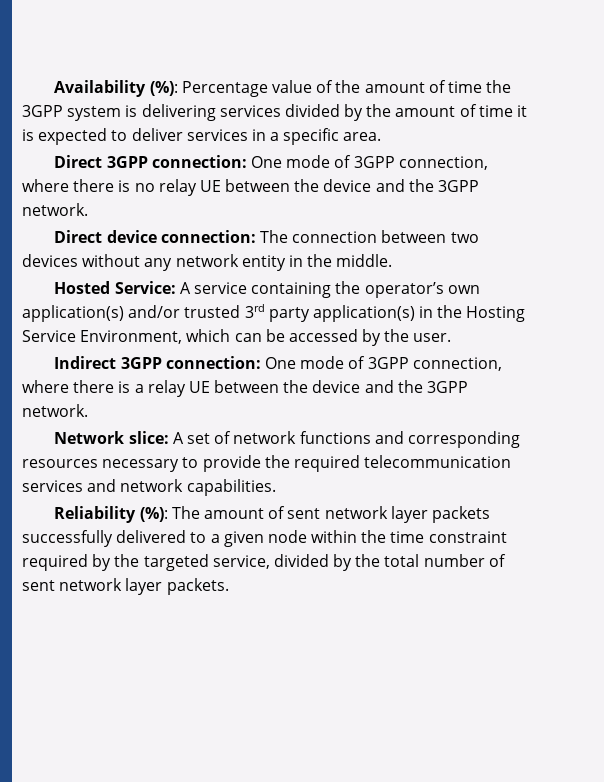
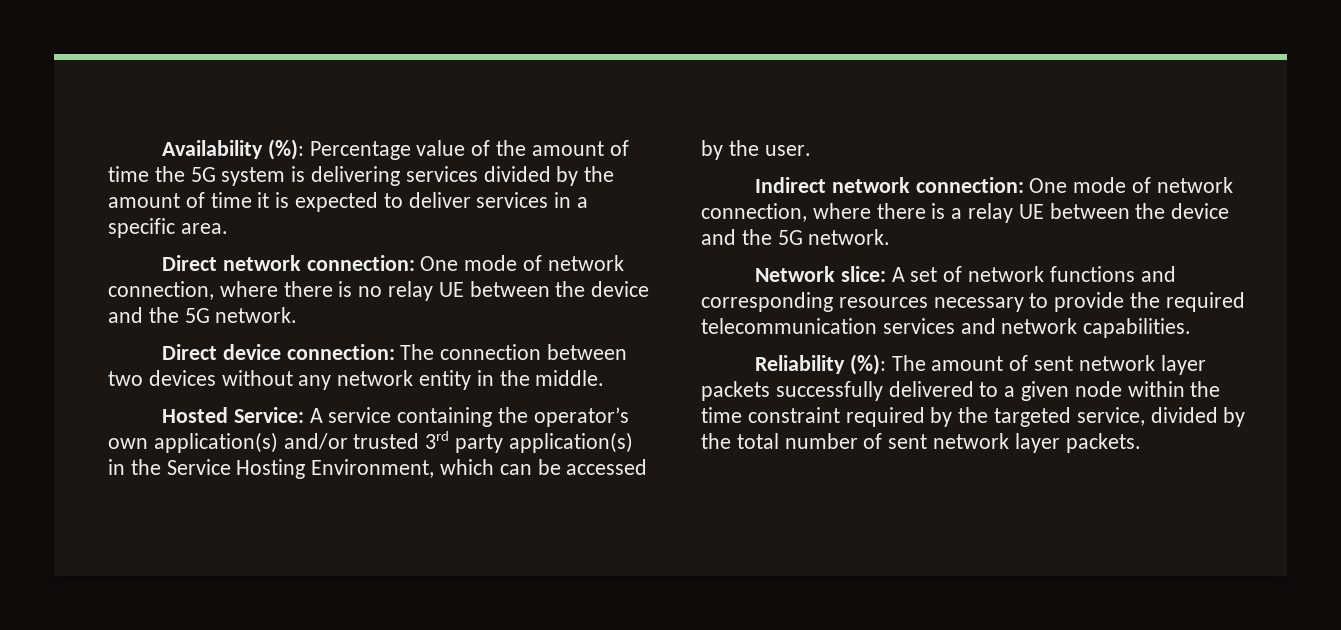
[22,105,63,117] 3GPP -> [190,167,216,182] 5G
[106,155,395,168] 3GPP connection: One mode of 3GPP -> [222,255,624,271] network connection: One mode of network
[438,180,480,192] 3GPP -> [184,308,210,323] 5G
[466,306,526,322] [22,330,76,342] Hosting Service -> [166,459,306,479] Service Hosting
[120,356,409,369] 3GPP connection: One mode of 3GPP -> [831,177,1233,193] network connection: One mode of network
[427,381,469,393] 3GPP -> [777,230,803,245] 5G

